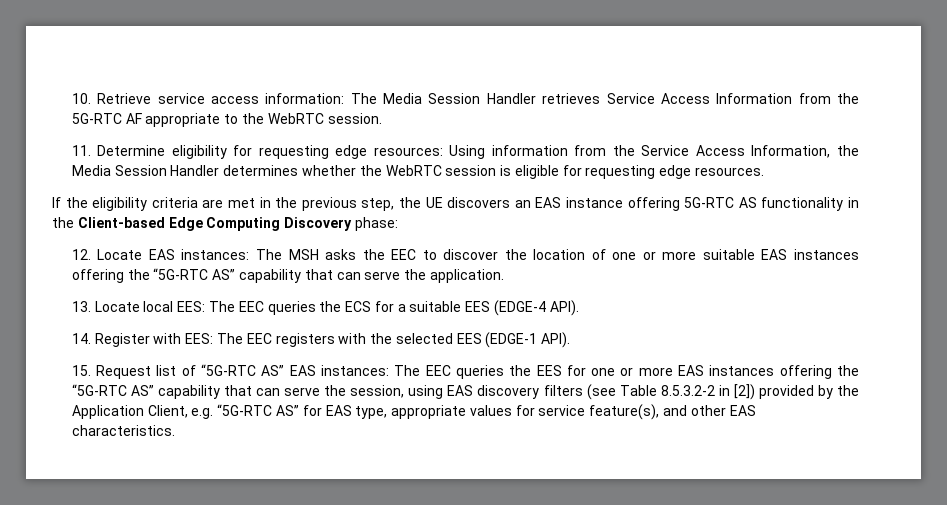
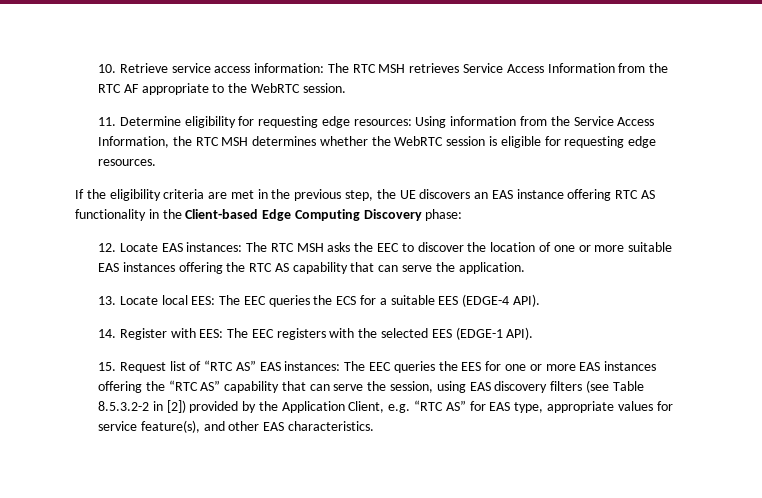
[383,93,536,104] Media Session Handler -> [352,64,406,73] RTC MSH
[71,113,122,124] 5G-RTC -> [98,84,122,93] RTC
[71,165,220,176] Media Session Handler -> [195,137,249,146] RTC MSH
[684,197,735,208] 5G-RTC -> [615,190,639,199] RTC
(282, 254) none -> [270,243,294,252] RTC
[153,268,236,280] “5G-RTC AS” -> [249,263,289,272] RTC AS
[201,364,257,376] “5G-RTC -> [204,360,234,371] “RTC
[71,384,127,396] “5G-RTC -> [168,380,198,391] “RTC
[217,404,273,416] “5G-RTC -> [414,400,444,411] “RTC

